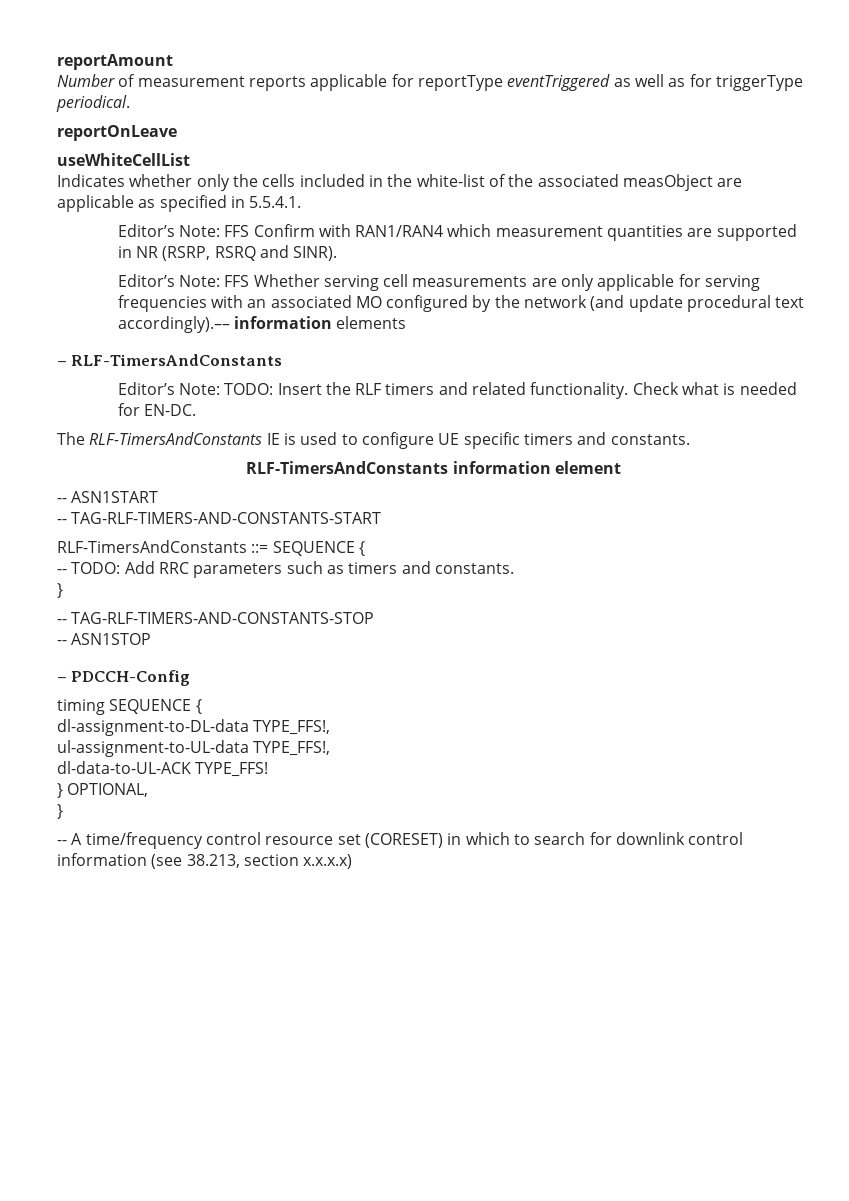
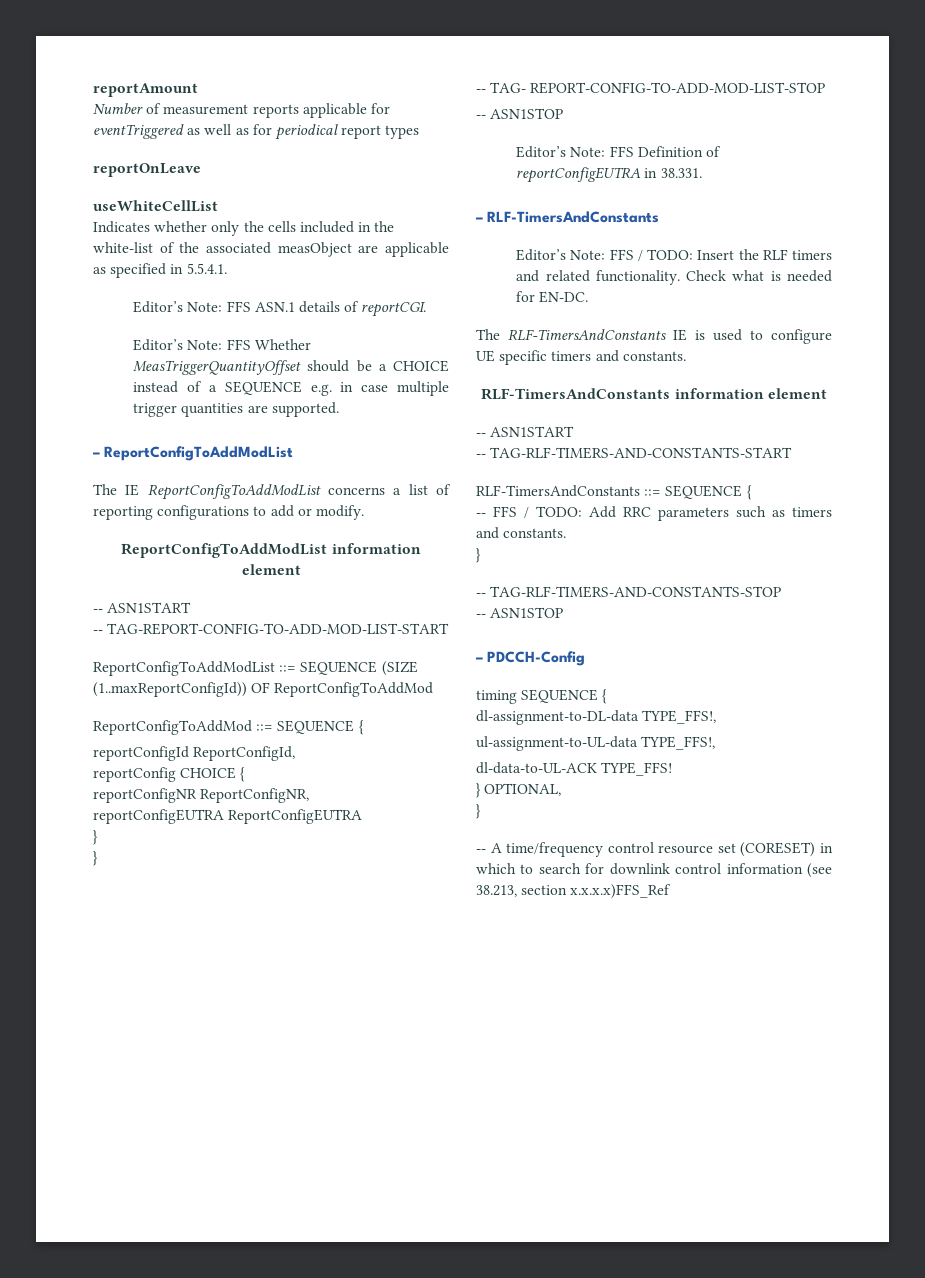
[417,75,503,91] reportType -> (390, 108) none
[715,75,803,91] [56,95,130,112] triggerType periodical. -> [274,124,420,140] periodical report types
[253,224,797,241] [117,245,338,261] [117,274,761,291] [117,295,805,312] [117,316,407,333] Confirm with RAN1/RAN4 which measurement quantities are supported in NR (RSRP, RSRQ and SINR). // Editor’s Note: FFS Whether serving cell measurements are only applicable for serving frequencies with an associated MO configured by the network (and update procedural text accordingly).–– information elements -> [254,301,427,317] [133,339,311,351] [133,360,449,375] [133,381,449,396] [133,402,339,417] [93,446,294,461] [93,484,451,500] [93,505,364,520] [121,543,421,558] [241,564,301,575] [93,602,192,613] [93,623,450,635] [93,661,418,676] [93,682,434,697] [93,720,364,735] [93,746,296,761] [93,767,246,782] [93,788,310,803] [93,809,363,824] [93,830,98,845] [93,851,98,866] [476,82,826,94] [476,108,564,119] [516,146,721,158] [516,167,702,183] ASN.1 details of reportCGI. // Editor’s Note: FFS Whether MeasTriggerQuantityOffset should be a CHOICE instead of a SEQUENCE e.g. in case multiple trigger quantities are supported. // – ReportConfigToAddModList // The IE ReportConfigToAddModList concerns a list of reporting configurations to add or modify. // ReportConfigToAddModList information element // -- ASN1START // -- TAG-REPORT-CONFIG-TO-ADD-MOD-LIST-START // ReportConfigToAddModList ::= SEQUENCE (SIZE (1..maxReportConfigId)) OF ReportConfigToAddMod // ReportConfigToAddMod ::= SEQUENCE { // reportConfigId ReportConfigId, // reportConfig CHOICE { // reportConfigNR ReportConfigNR, // reportConfigEUTRA ReportConfigEUTRA // } // } // -- TAG- REPORT-CONFIG-TO-ADD-MOD-LIST-STOP // -- ASN1STOP // Editor’s Note: FFS Definition of reportConfigEUTRA in 38.331.
(220, 389) none -> [609,249,643,261] FFS /
(67, 571) none -> [493,506,529,518] FFS /
[303,854,353,869] x.x.x.x) -> [570,884,672,899] x.x.x.x)FFS_Ref

